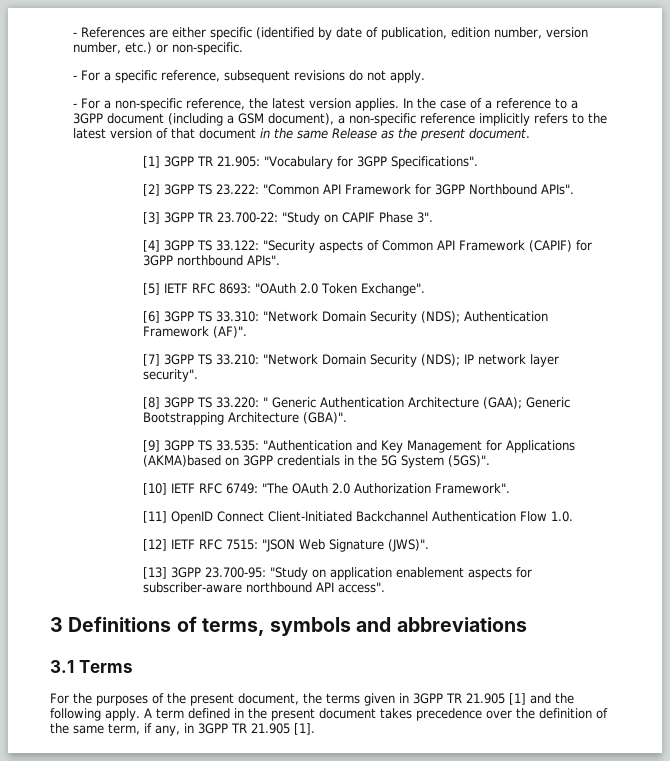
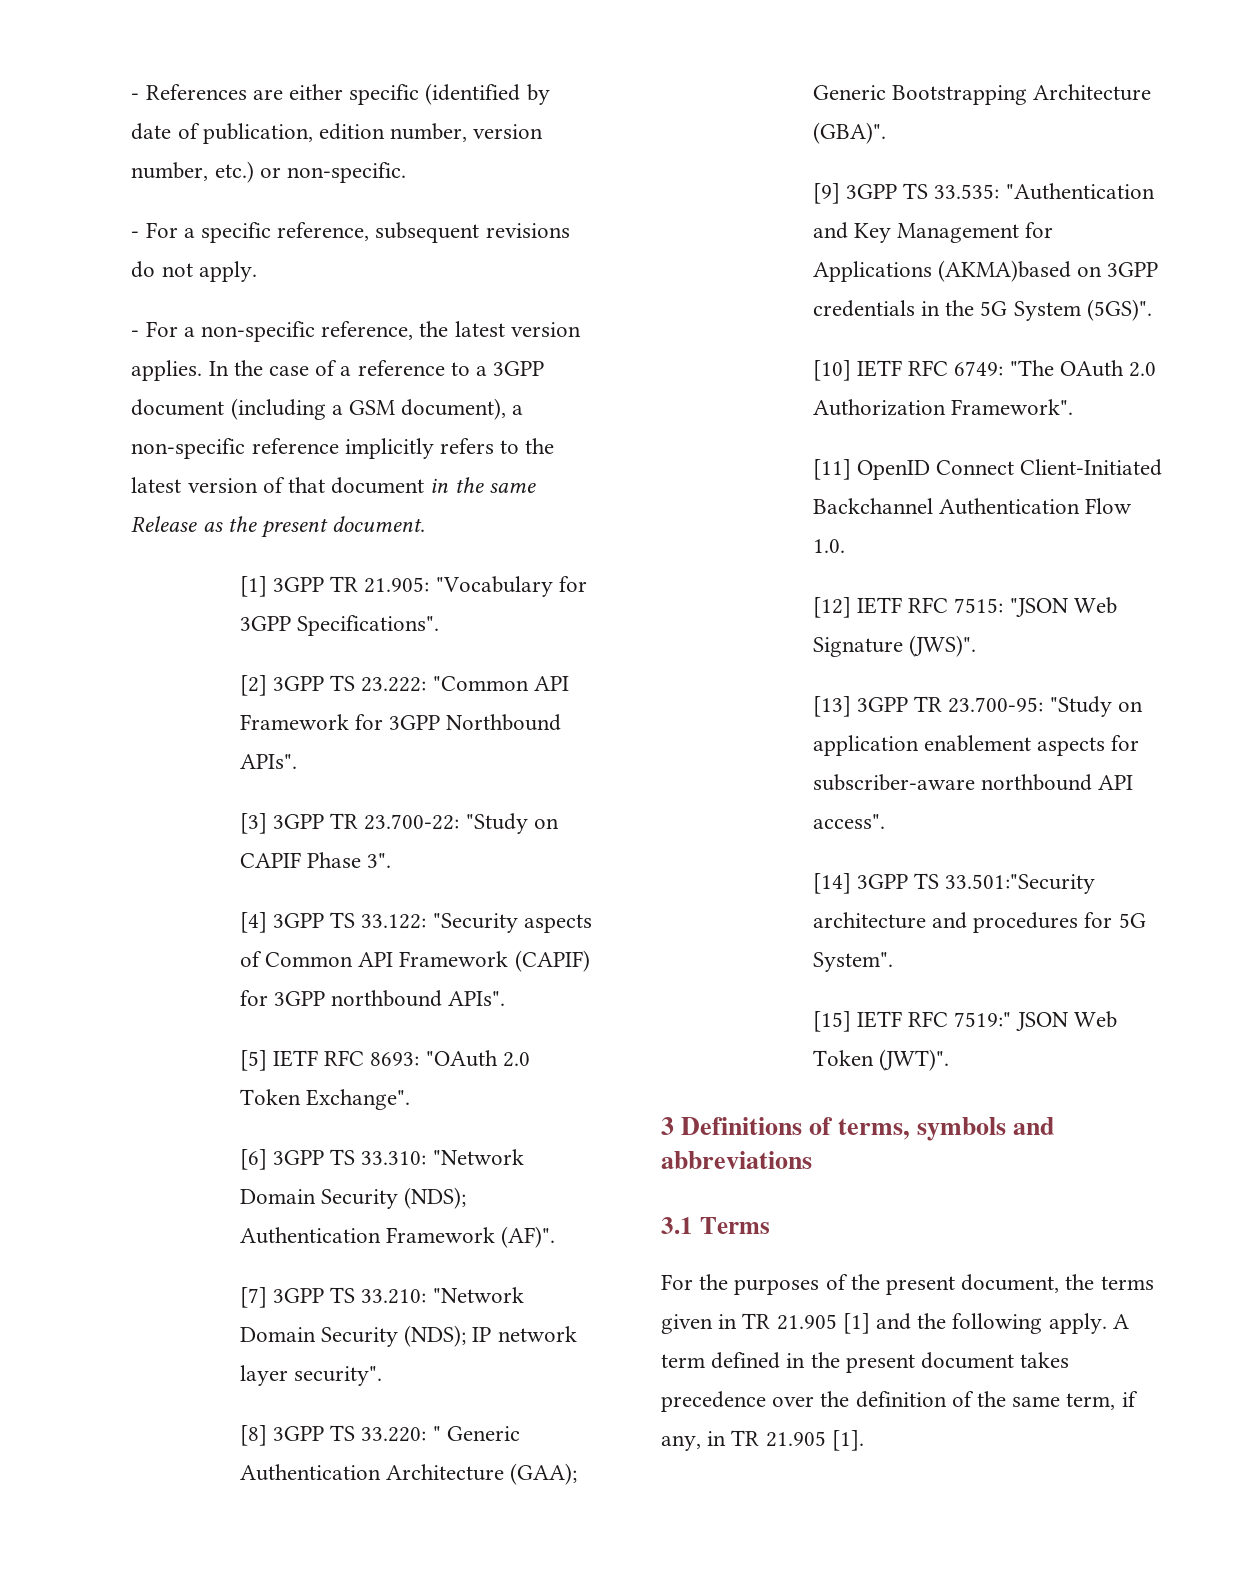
(202, 572) none -> [914,696,943,712] TR
(386, 587) none -> [812,873,1096,894] [812,912,1146,933] [812,952,893,972] [812,1011,1117,1032] [812,1049,950,1071] // [14] 3GPP TS 33.501:"Security architecture and procedures for 5G System". // [15] IETF RFC 7519:" JSON Web Token (JWT)".
[413,693,443,704] 3GPP -> (738, 1321) none
[198,723,228,734] 3GPP -> (727, 1438) none

